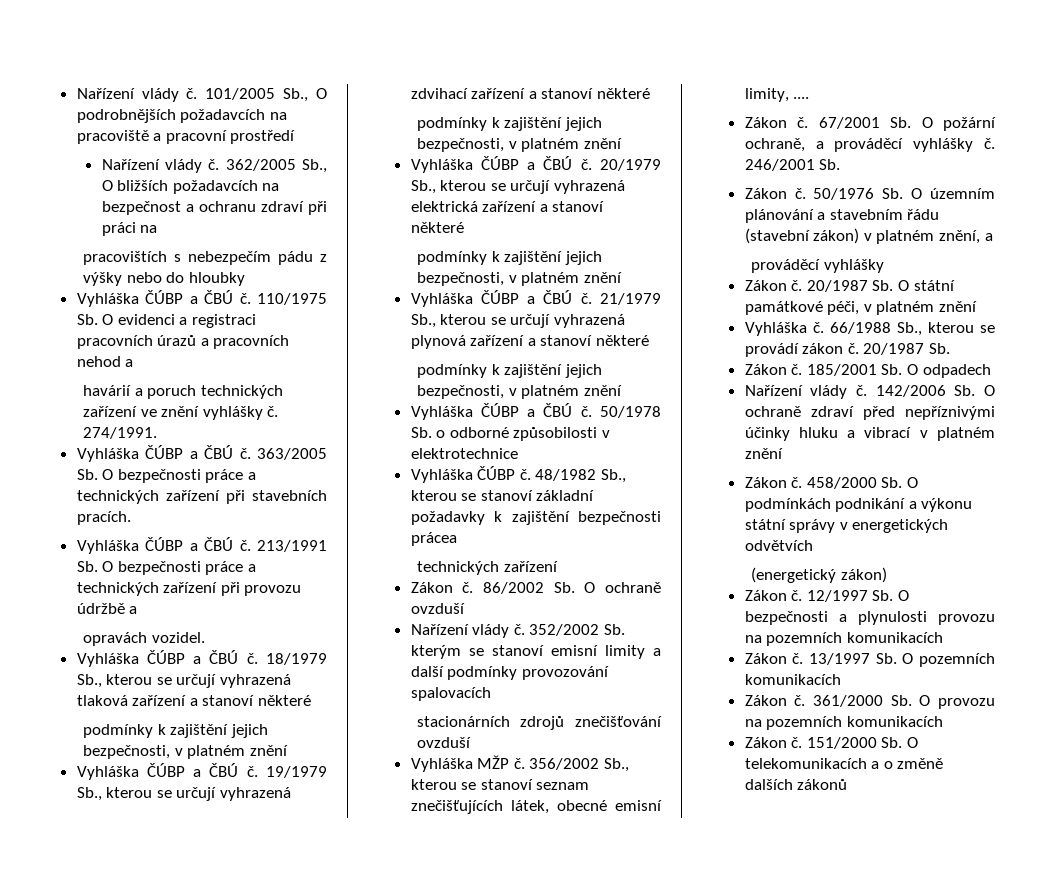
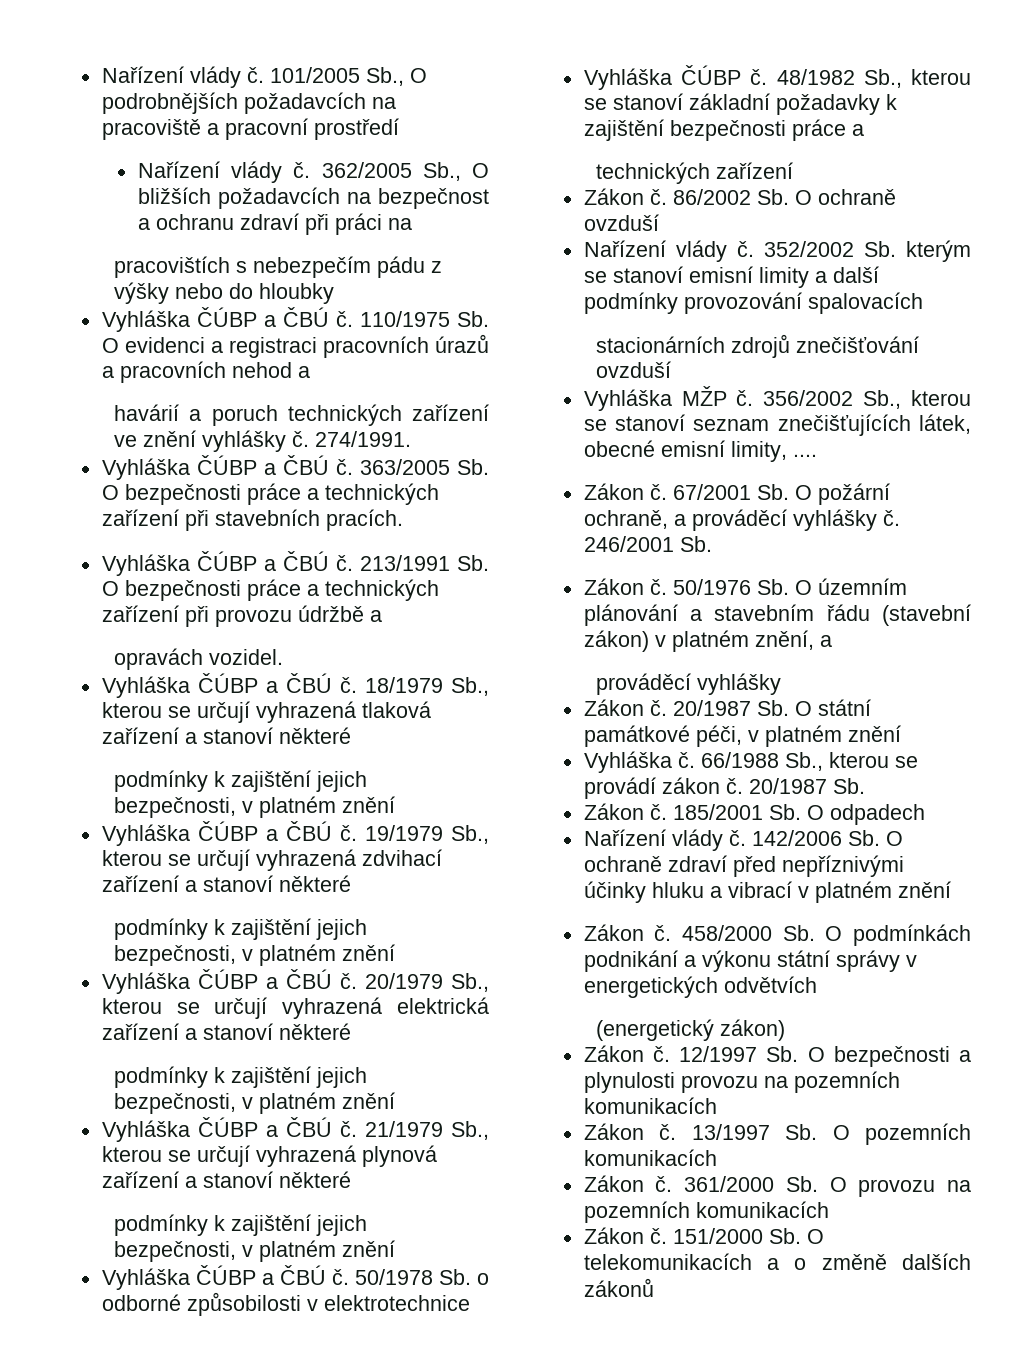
[410,532,457,546] prácea -> [791,119,864,141] práce a

